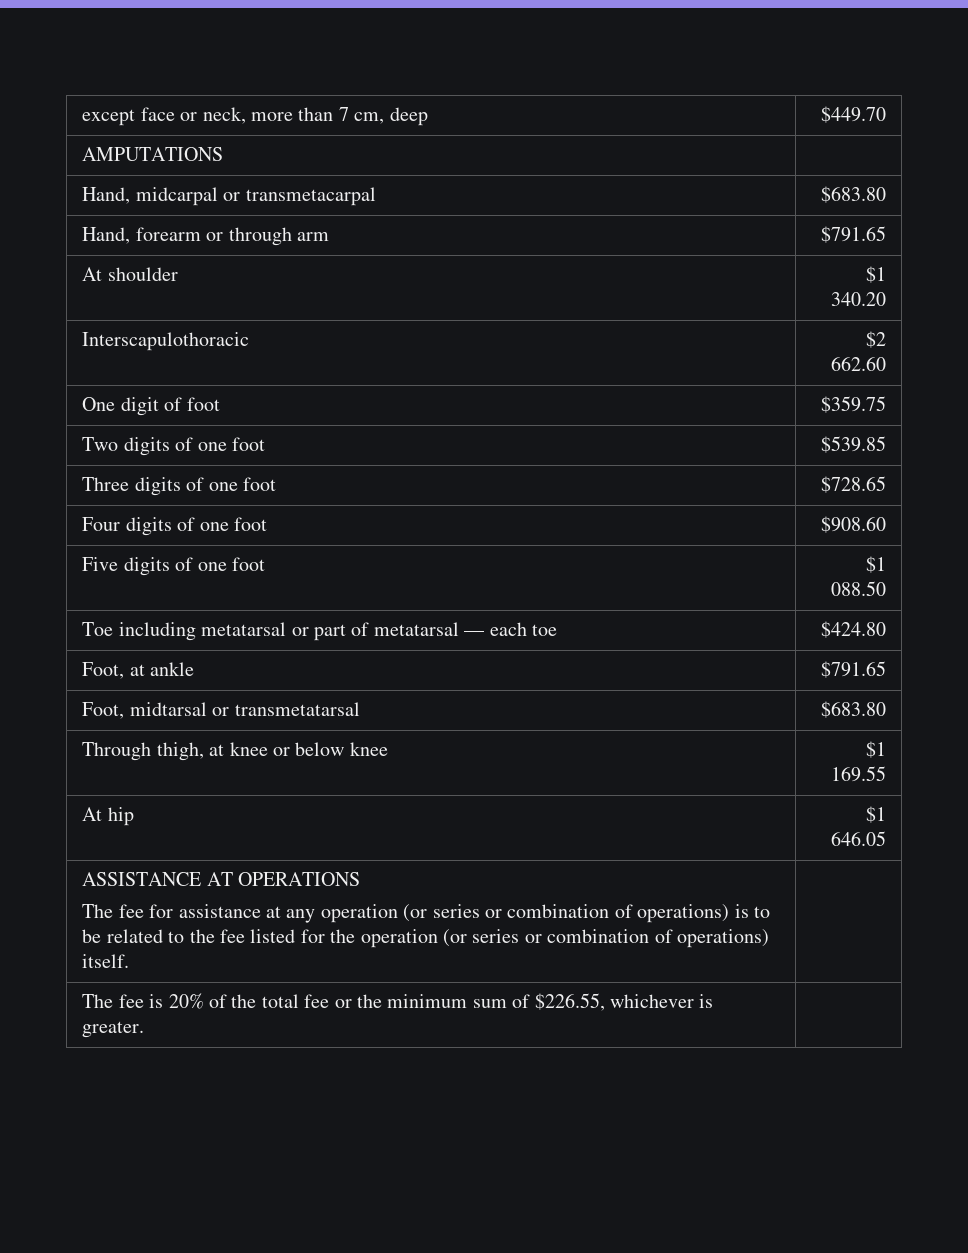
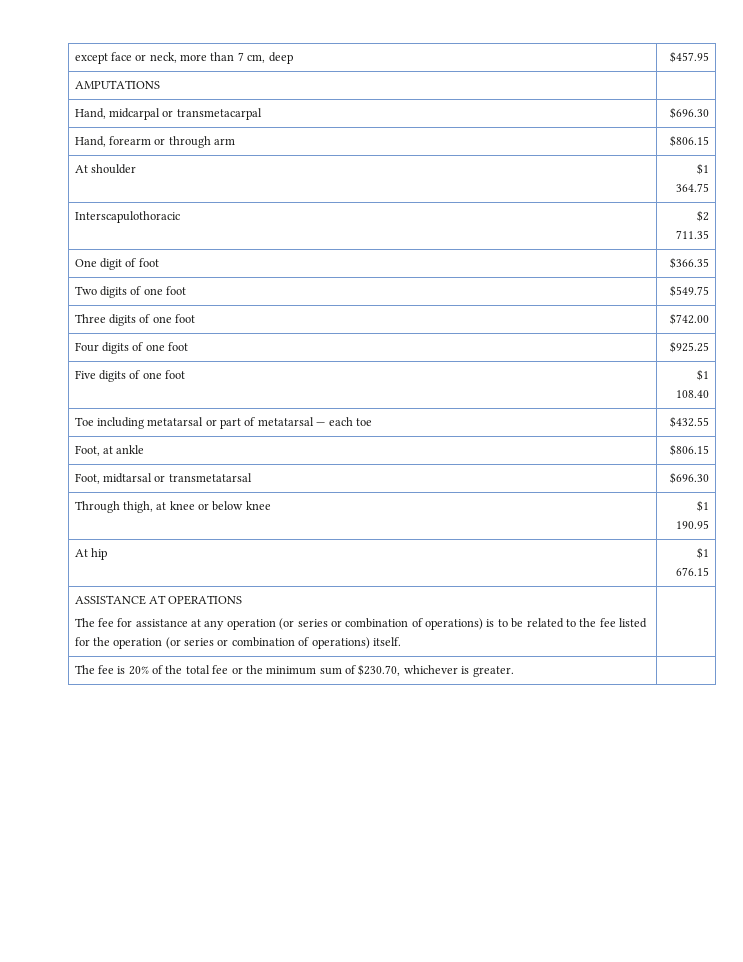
[820,106,886,123] $449.70 -> [670,51,710,63] $457.95
[820,186,886,203] $683.80 -> [670,107,710,119] $696.30
[820,226,886,243] $791.65 -> [670,135,710,147] $806.15
[830,292,886,306] 340.20 -> [676,183,710,192] 364.75
[830,356,886,371] 662.60 -> [676,230,710,239] 711.35
[820,396,886,413] $359.75 -> [670,257,710,269] $366.35
[820,436,886,453] $539.85 -> [670,285,710,297] $549.75
[820,476,886,493] $728.65 -> [670,313,710,325] $742.00
[820,516,886,533] $908.60 -> [670,341,710,353] $925.25
[830,581,886,596] 088.50 -> [676,390,710,398] 108.40
[820,621,886,638] $424.80 -> [670,416,710,428] $432.55
[820,661,886,678] $791.65 -> [670,444,710,456] $806.15
[820,701,886,718] $683.80 -> [670,472,710,484] $696.30
[830,766,886,782] 169.55 -> [676,520,710,529] 190.95
[830,831,886,846] 646.05 -> [676,567,710,576] 676.15
[534,993,605,1011] $226.55, -> [358,664,401,676] $230.70,

